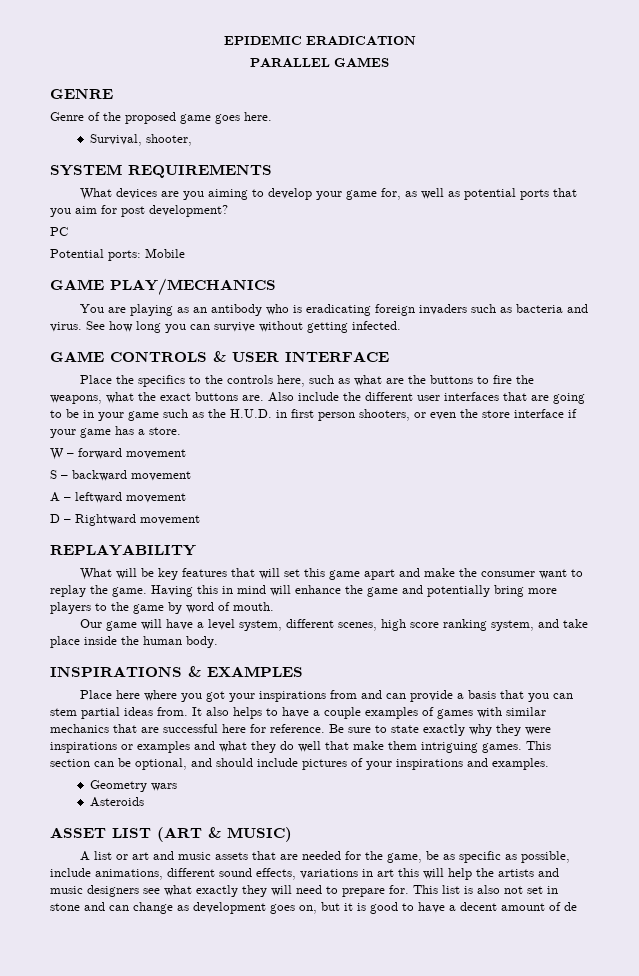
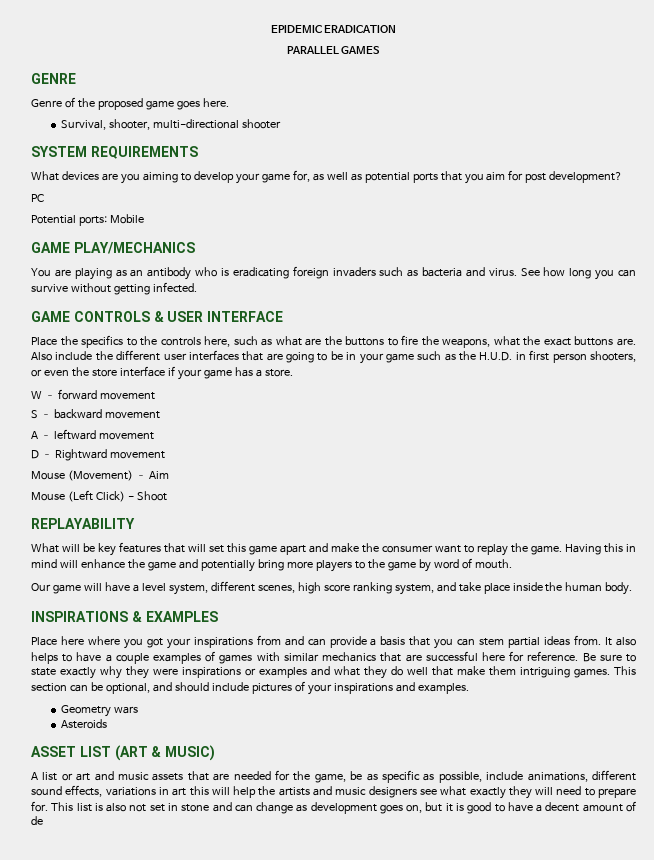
(192, 140) none -> [153,119,282,129] multi-directional shooter
(200, 520) none -> [31,470,169,481] [31,490,167,502] // Mouse (Movement) – Aim // Mouse (Left Click) - Shoot

